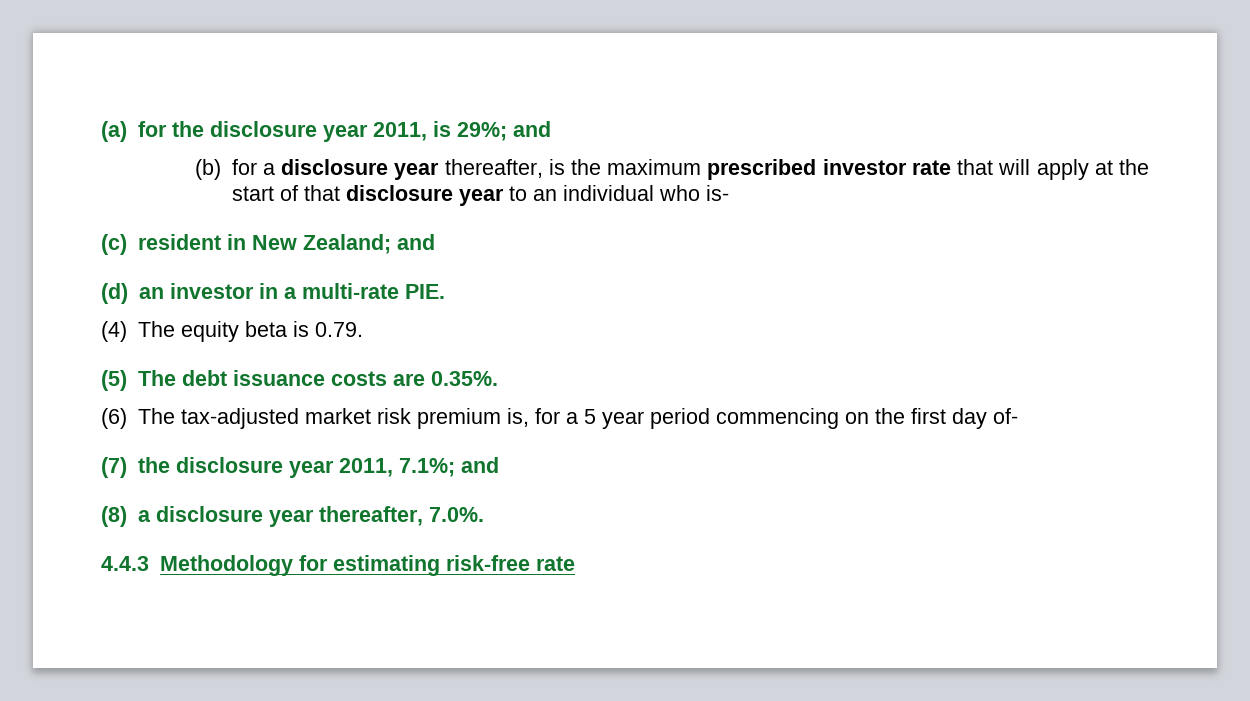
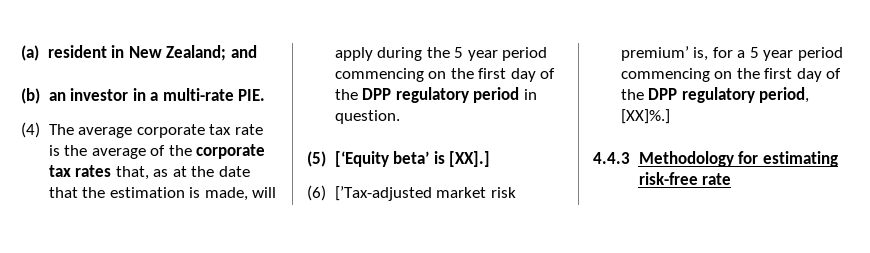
[137,121,551,142] [194,159,1150,180] [231,185,729,206] [101,234,127,255] for the disclosure year 2011, is 29%; and // (b) for a disclosure year thereafter, is the maximum prescribed investor rate that will apply at the start of that disclosure year to an individual who is- // (c) -> (39, 53) none
[101,283,128,304] (d) -> [21,88,40,104] (b)
[180,321,363,342] [101,370,498,391] equity beta is 0.79. // (5) The debt issuance costs are 0.35%. -> [78,124,263,138] [48,144,266,159] [48,165,251,180] [48,187,277,201] [334,47,548,61] [334,68,556,82] [334,87,537,103] [334,110,400,124] [307,151,491,167] average corporate tax rate is the average of the corporate tax rates that, as at the date that the estimation is made, will apply during the 5 year period commencing on the first day of the DPP regulatory period in question. // (5) [‘Equity beta’ is [XX].]
[137,408,299,429] The tax-adjusted -> [334,186,432,201] [’Tax-adjusted
[416,408,501,429] premium -> [620,46,689,61] premium’
[992,408,1018,424] [101,457,499,478] [101,506,484,527] of- // (7) the disclosure year 2011, 7.1%; and // (8) a disclosure year thereafter, 7.0%. -> [826,68,842,79] [620,87,810,103] [620,109,670,124] of the DPP regulatory period, [XX]%.]

